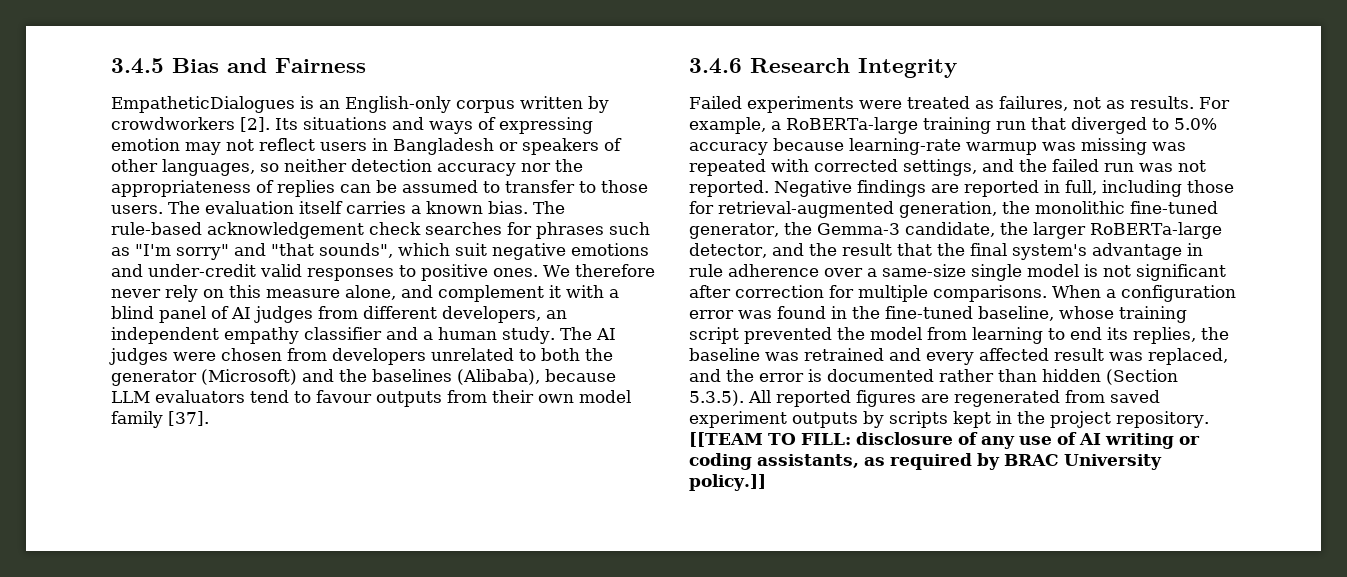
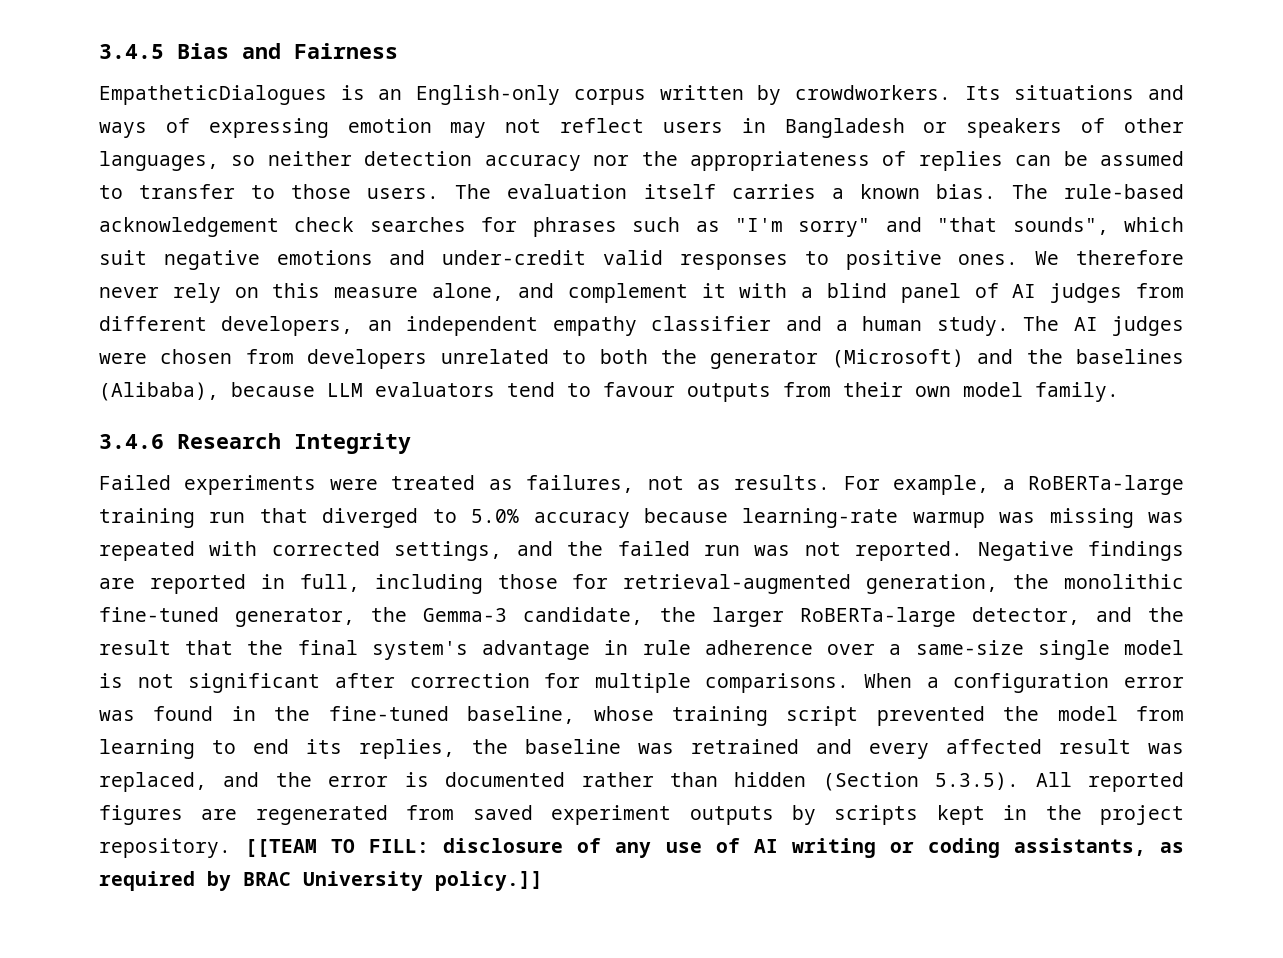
[111,117,270,132] crowdworkers [2]. -> [794,85,951,100] crowdworkers.
[111,411,209,428] family [37]. -> [1035,382,1119,402] family.

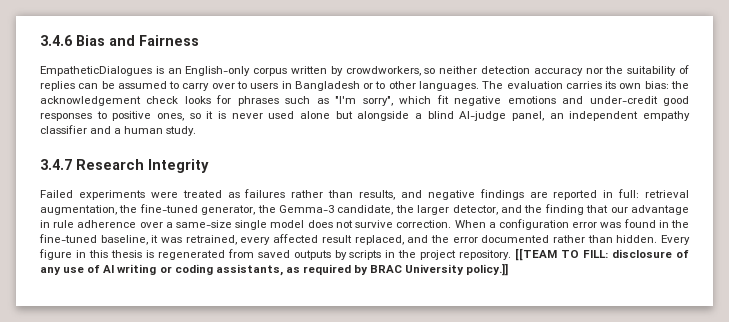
[99,44,164,59] 3.4.5 -> [40,35,73,46] 3.4.6
[794,85,1185,100] [99,118,1184,138] [99,151,219,171] crowdworkers. Its situations and ways of expressing emotion may not reflect users in Bangladesh or speakers of other languages, -> [345,66,421,76] crowdworkers,
[689,151,870,171] appropriateness -> [627,66,677,76] suitability
[139,184,1185,199] transfer to those users. The evaluation itself carries a known bias. The rule-based -> [182,81,690,91] carry over to users in Bangladesh or to other languages. The evaluation carries its own bias: the
[369,217,466,232] searches -> [184,96,211,104] looks
[798,217,1184,237] [99,250,147,265] sorry" and "that sounds", which suit -> [362,95,449,106] sorry", which fit
[603,250,664,265] valid -> [663,96,689,106] good
[958,250,1185,265] [99,283,1184,303] [99,316,354,336] ones. We therefore never rely on this measure alone, and complement it with a blind panel of AI judges from different developers, -> [157,111,544,121] ones, so it is never used alone but alongside a blind AI-judge panel,
[1023,316,1184,336] [99,349,1184,369] [99,382,1119,402] [99,434,164,449] The AI judges were chosen from developers unrelated to both the generator (Microsoft) and the baselines (Alibaba), because LLM evaluators tend to favour outputs from their own model family. // 3.4.6 -> [40,159,72,170] // 3.4.7
[526,475,1184,495] [99,508,1184,528] [99,541,1184,561] [99,574,1184,594] failures, not as results. For example, a RoBERTa-large training run that diverged to 5.0% accuracy because learning-rate warmup was missing was repeated with corrected settings, and the failed run was not reported. Negative findings are reported in full, including those for retrieval-augmented generation, the monolithic -> [244,189,689,200] [40,205,138,215] failures rather than results, and negative findings are reported in full: retrieval augmentation, the
[799,607,956,627] RoBERTa-large -> (450, 210) none
[99,640,468,660] result that the final system's -> [544,204,628,215] finding that our
[99,673,850,693] is not significant after correction for multiple comparisons. -> [307,220,452,228] does not survive correction.
[593,706,1184,726] [99,739,852,759] whose training script prevented the model from learning to end its replies, the baseline was retrained and -> [151,235,237,245] it was retrained,
[1148,743,1184,754] was -> (352, 239) none
[404,772,429,787] is -> (478, 240) none
[734,772,1184,792] [99,805,238,825] hidden (Section 5.3.5). All reported figures are -> [616,235,690,245] [39,249,154,260] hidden. Every figure in this thesis is
[551,805,672,825] experiment -> (290, 254) none
[936,805,985,825] kept -> (382, 255) none

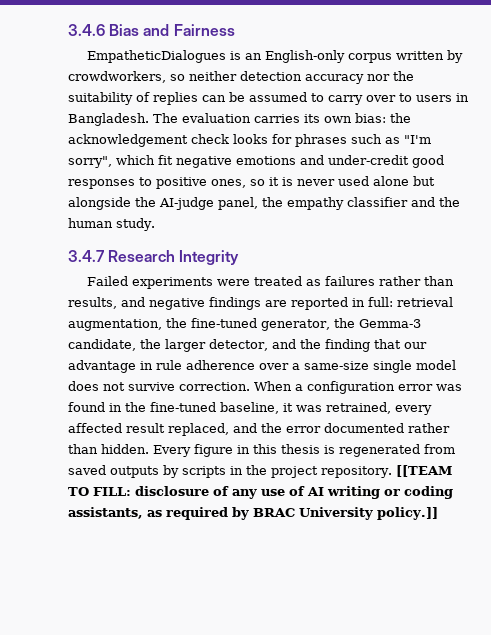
[294,81,479,91] Bangladesh or to other languages. -> [68,113,149,126] Bangladesh.
[415,111,639,121] a blind AI-judge panel, an independent -> [135,197,283,210] the AI-judge panel, the
[114,128,122,134] a -> [439,197,460,207] the

